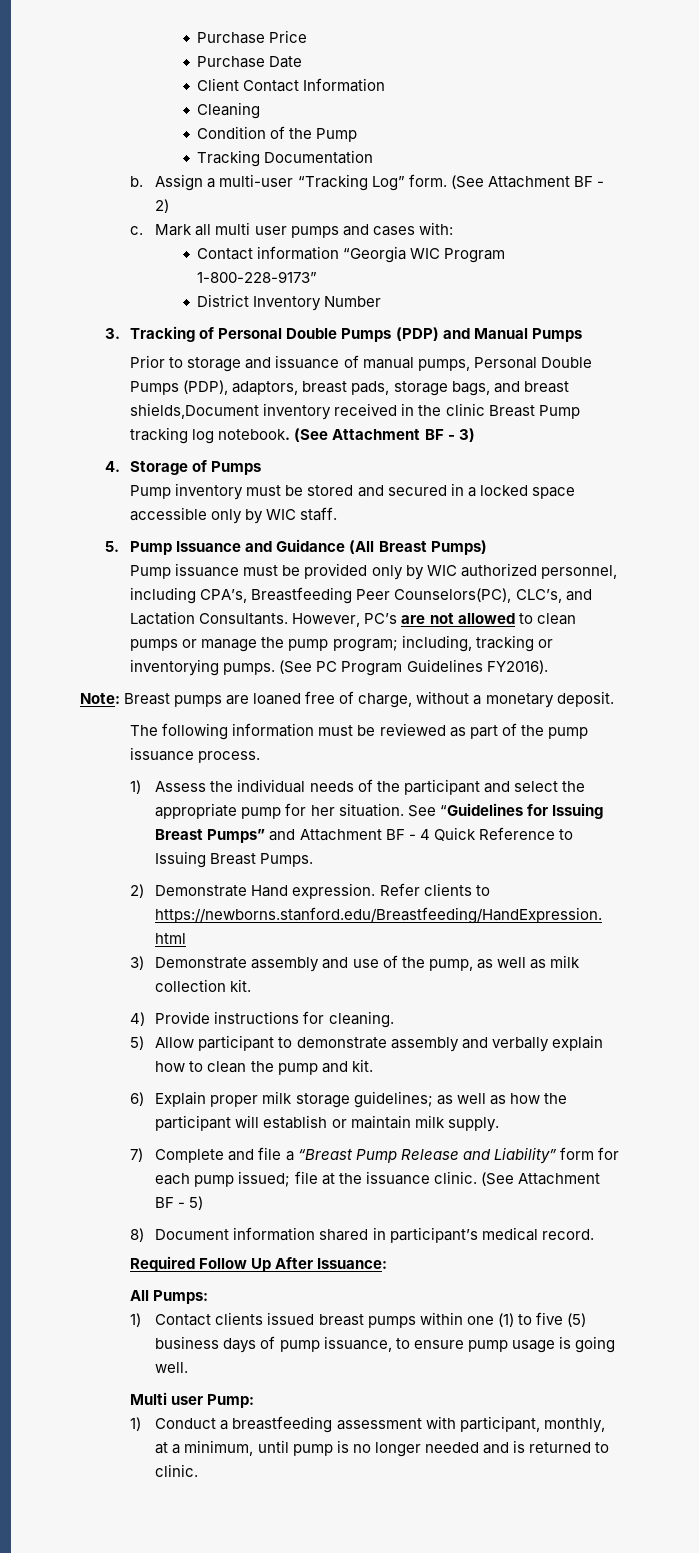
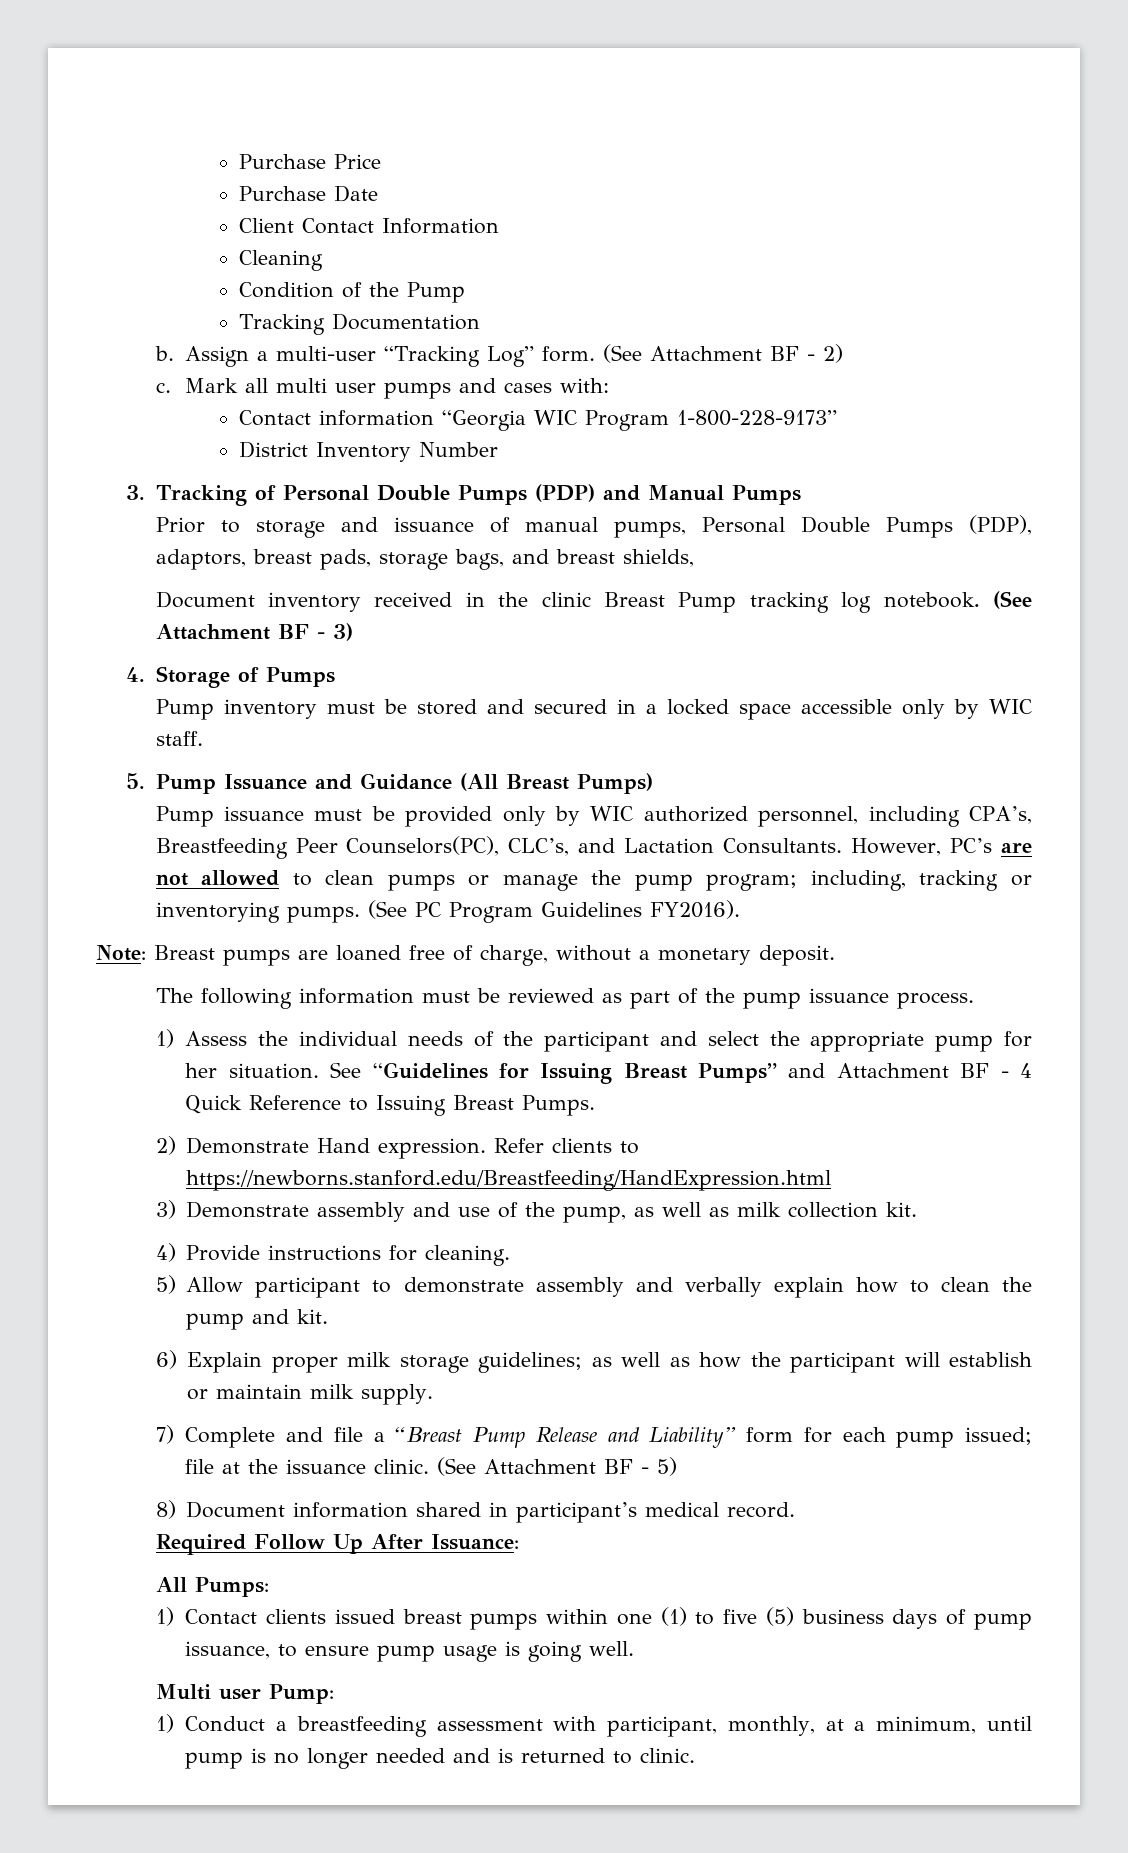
[130,403,260,419] shields,Document -> [622,549,694,567] [155,591,255,608] shields, // Document

